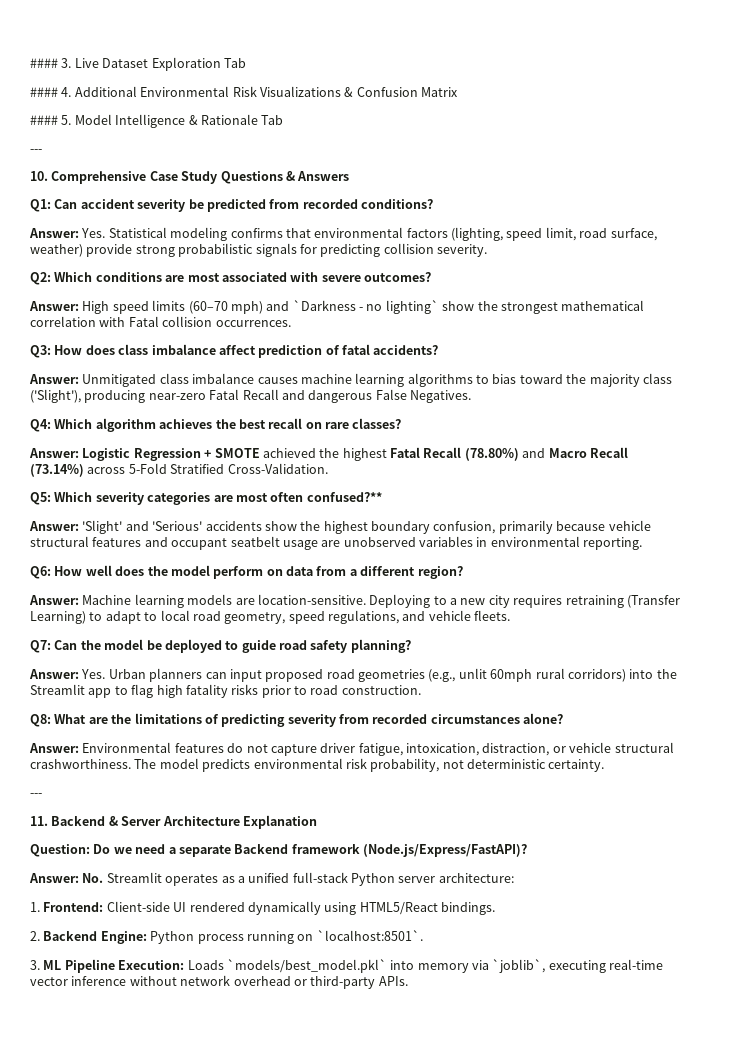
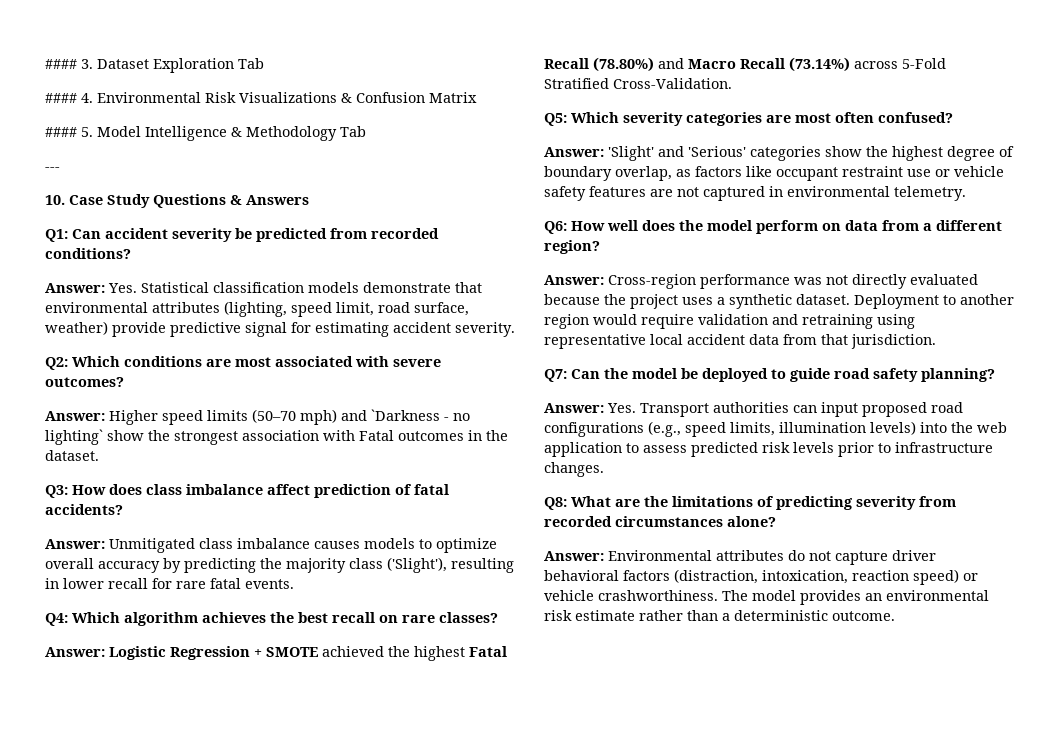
[74,58,99,68] Live -> (93, 64) none
[74,86,137,97] Additional -> (93, 98) none
[200,114,258,125] Rationale -> [246,126,337,141] Methodology
[51,171,147,184] Comprehensive -> (65, 200) none
[170,227,283,241] modeling confirms -> [213,282,451,293] classification models demonstrate
[406,228,448,238] factors -> [152,302,220,313] attributes
[135,243,434,257] strong probabilistic signals for predicting collision -> [170,322,451,337] predictive signal for estimating accident
[82,301,110,314] High -> [109,410,158,425] Higher
[188,301,228,314] (60–70 -> [252,409,296,423] (50–70
[561,300,645,311] [30,316,291,327] mathematical correlation with Fatal collision occurrences. -> [242,430,508,441] [45,450,99,461] association with Fatal outcomes in the dataset.
[300,373,672,387] [30,389,471,403] machine learning algorithms to bias toward the majority class ('Slight'), producing near-zero Fatal Recall and dangerous False Negatives. -> [364,538,497,553] [45,557,514,573] [45,578,294,589] models to optimize overall accuracy by predicting the majority class ('Slight'), resulting in lower recall for rare fatal events.
[306,492,382,502] confused?** -> [878,112,953,123] confused?
[205,521,262,531] accidents -> [750,146,821,161] categories
[371,520,651,534] [30,536,473,550] boundary confusion, primarily because vehicle structural features and occupant seatbelt usage are unobserved variables -> [947,146,1014,161] [544,166,1004,181] [544,186,765,201] degree of boundary overlap, as factors like occupant restraint use or vehicle safety features are not captured
[583,537,643,550] reporting. -> [894,186,966,201] telemetry.
[82,594,680,608] [30,610,511,624] Machine learning models are location-sensitive. Deploying to a new city requires retraining (Transfer Learning) to adapt to local road geometry, speed regulations, and vehicle fleets. -> [608,274,978,289] [544,294,1014,309] [544,314,915,329] [544,334,936,349] Cross-region performance was not directly evaluated because the project uses a synthetic dataset. Deployment to another region would require validation and retraining using representative local accident data from that jurisdiction.
[108,668,203,682] Urban planners -> [640,402,789,417] Transport authorities
[358,668,677,682] [30,684,421,698] geometries (e.g., unlit 60mph rural corridors) into the Streamlit app to flag high fatality risks prior to road construction. -> [544,421,1007,437] [544,442,993,457] [544,462,604,477] configurations (e.g., speed limits, illumination levels) into the web application to assess predicted risk levels prior to infrastructure changes.
[174,743,224,753] features -> [716,550,784,561] attributes
[358,742,674,756] fatigue, intoxication, distraction, or vehicle structural -> [544,569,978,585] [544,590,594,601] behavioral factors (distraction, intoxication, reaction speed) or vehicle
[202,758,605,772] [30,793,42,797] [30,815,317,829] [30,844,527,857] [29,872,514,886] [30,901,495,915] [30,930,423,944] [30,959,664,973] [30,975,408,989] predicts environmental risk probability, not deterministic certainty. // --- // 11. Backend & Server Architecture Explanation // Question: Do we need a separate Backend framework (Node.js/Express/FastAPI)? // Answer: No. Streamlit operates as a unified full-stack Python server architecture: // 1. Frontend: Client-side UI rendered dynamically using HTML5/React bindings. // 2. Backend Engine: Python process running on `localhost:8501`. // 3. ML Pipeline Execution: Loads `models/best_model.pkl` into memory via `joblib`, executing real-time vector inference without network overhead or third-party APIs. -> [800,590,989,605] [544,610,895,621] provides an environmental risk estimate rather than a deterministic outcome.

